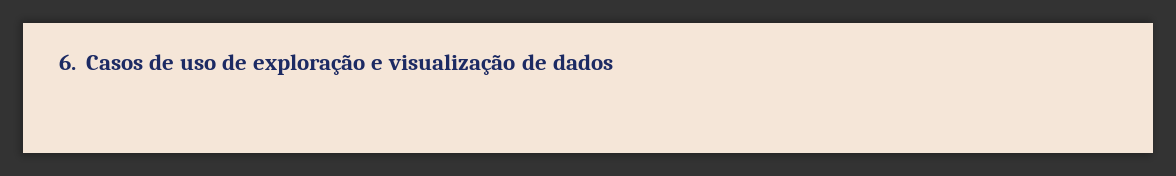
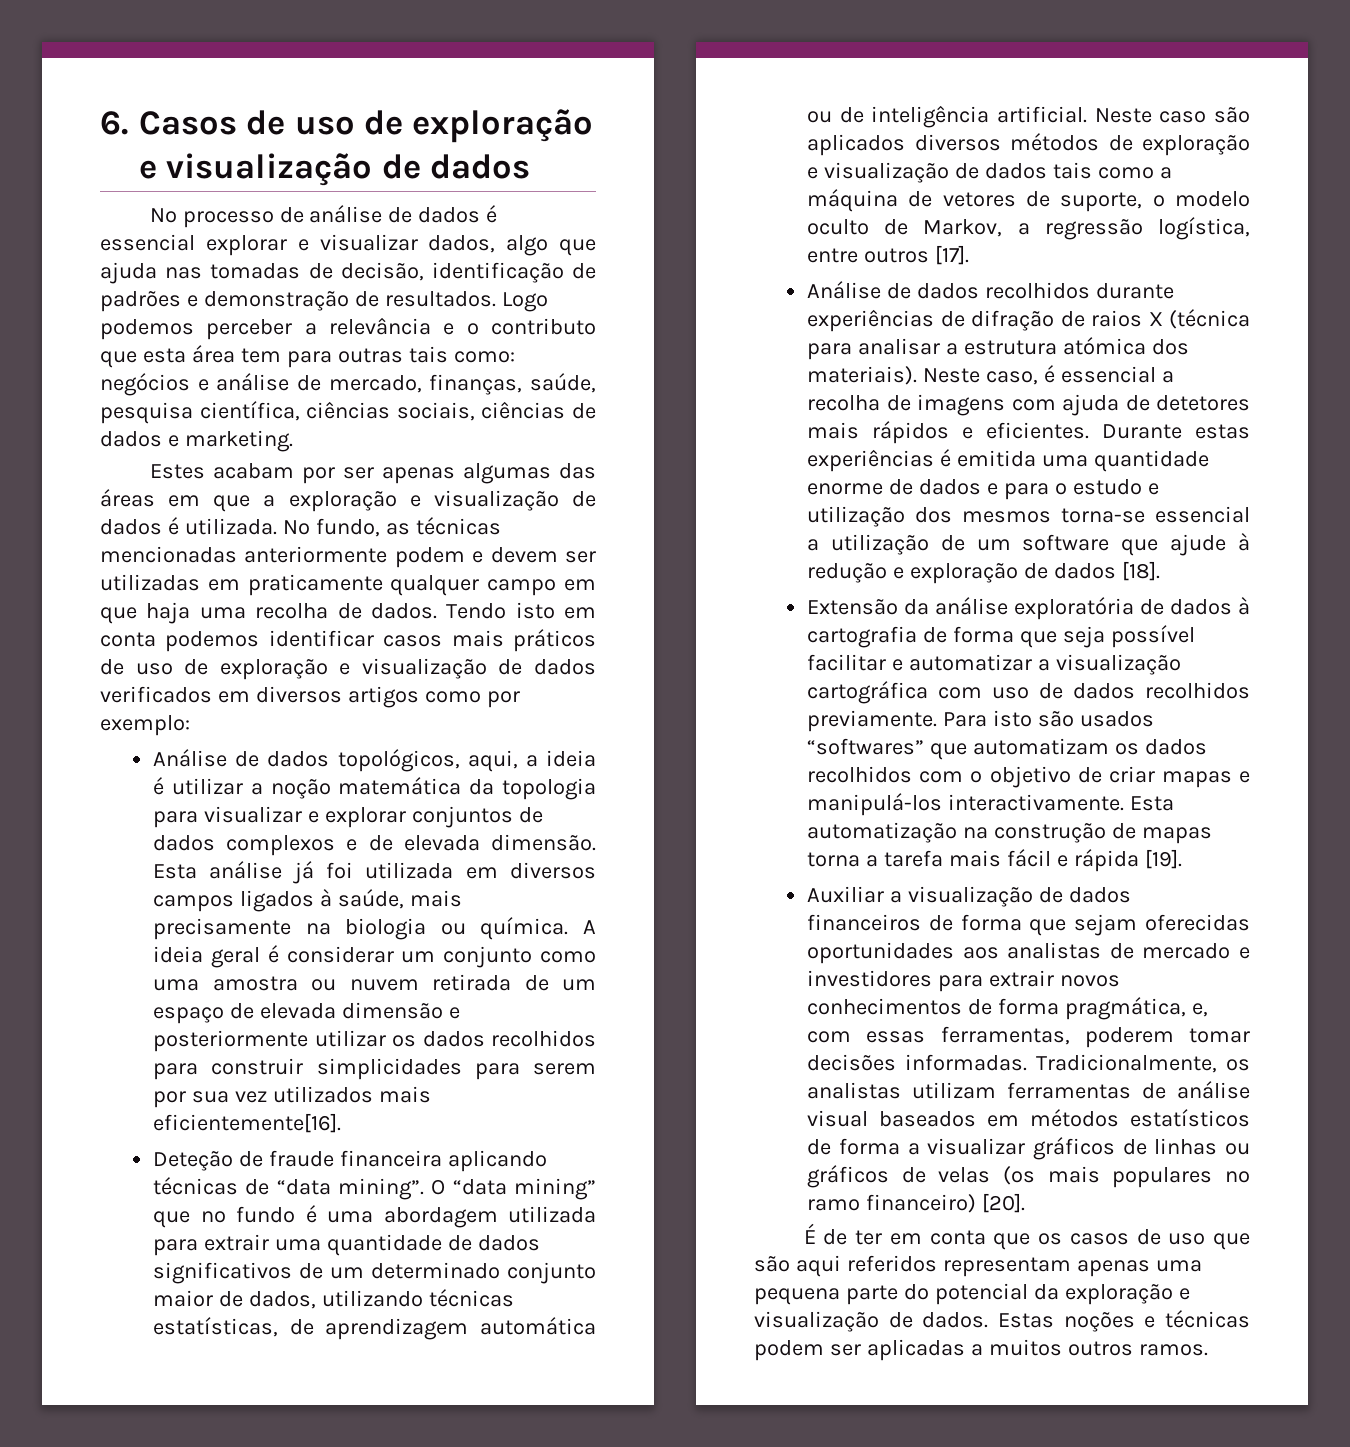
(613, 62) none -> [149,205,498,228] [100,234,596,256] [100,262,596,284] [100,291,548,312] [100,317,596,340] [100,345,515,368] [100,373,596,396] [100,401,597,424] [100,430,293,452] [149,463,596,484] [100,489,596,512] [100,517,501,537] [100,546,596,568] [100,574,596,596] [100,602,596,624] [100,629,596,652] [100,658,596,680] [100,686,520,708] [100,715,190,736] [153,749,597,772] [153,777,596,800] [153,806,543,828] [153,834,596,856] [153,861,596,884] [153,889,462,912] [153,917,596,940] [153,945,596,968] [153,974,596,991] [153,1002,460,1024] [153,1030,596,1052] [153,1058,596,1080] [153,1086,431,1108] [153,1113,342,1133] [153,1150,547,1172] [153,1177,596,1200] [153,1205,596,1228] [153,1234,540,1256] [153,1262,596,1284] [153,1289,514,1309] [153,1317,596,1340] [807,105,1250,128] [807,133,1250,156] [807,162,1172,183] [807,189,1250,212] [807,217,1250,240] [807,245,970,265] [807,281,1174,299] [807,309,1250,332] [807,337,1189,360] [807,365,1174,385] [807,394,1250,416] [807,421,1250,444] [807,449,1209,472] [807,479,1159,500] [807,506,1250,527] [807,533,1250,556] [807,561,1160,584] [807,597,1250,620] [807,625,1195,648] [807,654,1181,675] [807,681,1250,704] [807,710,1154,732] [807,738,1207,760] [807,766,1250,788] [807,793,1175,816] [807,822,1212,844] [807,849,1182,872] [807,886,1131,907] [807,914,1250,936] [807,942,1250,964] [807,970,1120,992] [807,997,1208,1020] [807,1026,1250,1048] [807,1054,1250,1073] [807,1081,1250,1099] [807,1109,1250,1127] [807,1137,1250,1160] [807,1165,1250,1188] [807,1193,1026,1213] [803,1223,1250,1250] [754,1255,1202,1277] [754,1283,1190,1305] [754,1310,1250,1332] [754,1339,1208,1361] // No processo de análise de dados é essencial explorar e visualizar dados, algo que ajuda nas tomadas de decisão, identificação de padrões e demonstração de resultados. Logo podemos perceber a relevância e o contributo que esta área tem para outras tais como: negócios e análise de mercado, finanças, saúde, pesquisa científica, ciências sociais, ciências de dados e marketing. // Estes acabam por ser apenas algumas das áreas em que a exploração e visualização de dados é utilizada. No fundo, as técnicas mencionadas anteriormente podem e devem ser utilizadas em praticamente qualquer campo em que haja uma recolha de dados. Tendo isto em conta podemos identificar casos mais práticos de uso de exploração e visualização de dados verificados em diversos artigos como por exemplo: // Análise de dados topológicos, aqui, a ideia é utilizar a noção matemática da topologia para visualizar e explorar conjuntos de dados complexos e de elevada dimensão. Esta análise já foi utilizada em diversos campos ligados à saúde, mais precisamente na biologia ou química. A ideia geral é considerar um conjunto como uma amostra ou nuvem retirada de um espaço de elevada dimensão e posteriormente utilizar os dados recolhidos para construir simplicidades para serem por sua vez utilizados mais eficientemente[16]. // Deteção de fraude financeira aplicando técnicas de “data mining”. O “data mining” que no fundo é uma abordagem utilizada para extrair uma quantidade de dados significativos de um determinado conjunto maior de dados, utilizando técnicas estatísticas, de aprendizagem automática ou de inteligência artificial. Neste caso são aplicados diversos métodos de exploração e visualização de dados tais como a máquina de vetores de suporte, o modelo oculto de Markov, a regressão logística, entre outros [17]. // Análise de dados recolhidos durante experiências de difração de raios X (técnica para analisar a estrutura atómica dos materiais). Neste caso, é essencial a recolha de imagens com ajuda de detetores mais rápidos e eficientes. Durante estas experiências é emitida uma quantidade enorme de dados e para o estudo e utilização dos mesmos torna-se essencial a utilização de um software que ajude à redução e exploração de dados [18]. // Extensão da análise exploratória de dados à cartografia de forma que seja possível facilitar e automatizar a visualização cartográfica com uso de dados recolhidos previamente. Para isto são usados “softwares” que automatizam os dados recolhidos com o objetivo de criar mapas e manipulá-los interactivamente. Esta automatização na construção de mapas torna a tarefa mais fácil e rápida [19]. // Auxiliar a visualização de dados financeiros de forma que sejam oferecidas oportunidades aos analistas de mercado e investidores para extrair novos conhecimentos de forma pragmática, e, com essas ferramentas, poderem tomar decisões informadas. Tradicionalmente, os analistas utilizam ferramentas de análise visual baseados em métodos estatísticos de forma a visualizar gráficos de linhas ou gráficos de velas (os mais populares no ramo financeiro) [20]. // É de ter em conta que os casos de uso que são aqui referidos representam apenas uma pequena parte do potencial da exploração e visualização de dados. Estas noções e técnicas podem ser aplicadas a muitos outros ramos.

